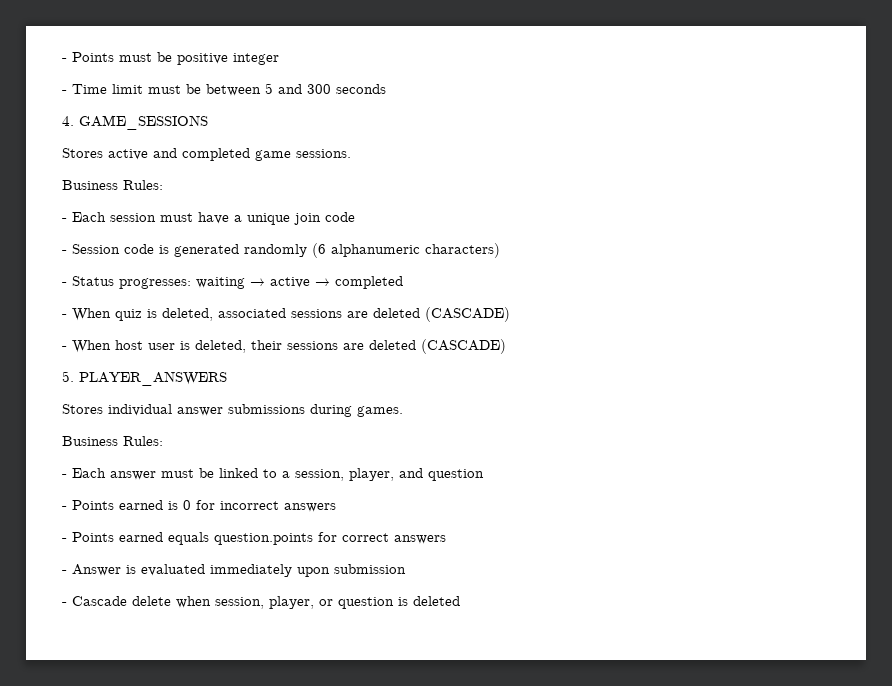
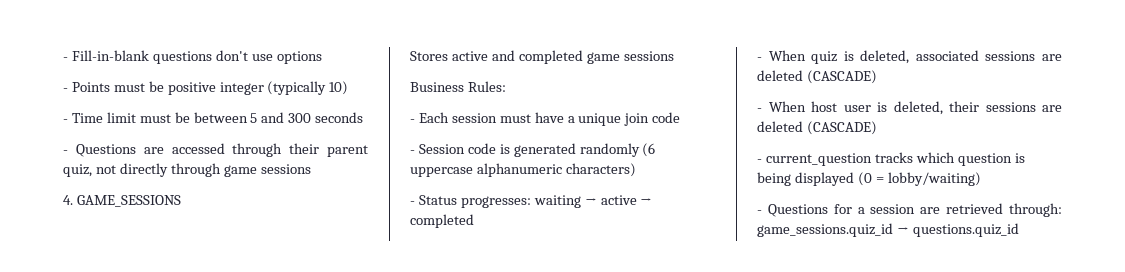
[62,58,67,62] - -> [63,50,322,64] [63,88,68,92] - Fill-in-blank questions don't use options // -
(279, 59) none -> [267,81,349,95] (typically 10)
(386, 89) none -> [63,143,368,157] [63,163,311,177] // - Questions are accessed through their parent quiz, not directly through game sessions
[296,149,351,158] sessions. -> [623,51,674,61] sessions
(326, 250) none -> [410,167,473,177] uppercase
[62,371,227,386] [62,404,403,417] [62,436,163,446] [62,468,484,481] [62,500,336,512] [62,532,446,545] [62,564,406,577] [62,596,460,609] 5. PLAYER_ANSWERS // Stores individual answer submissions during games. // Business Rules: // - Each answer must be linked to a session, player, and question // - Points earned is 0 for incorrect answers // - Points earned equals question.points for correct answers // - Answer is evaluated immediately upon submission // - Cascade delete when session, player, or question is deleted -> [757,152,1025,166] [757,172,981,186] [757,203,1062,217] [757,223,1019,237] - current_question tracks which question is being displayed (0 = lobby/waiting) // - Questions for a session are retrieved through: game_sessions.quiz_id → questions.quiz_id

